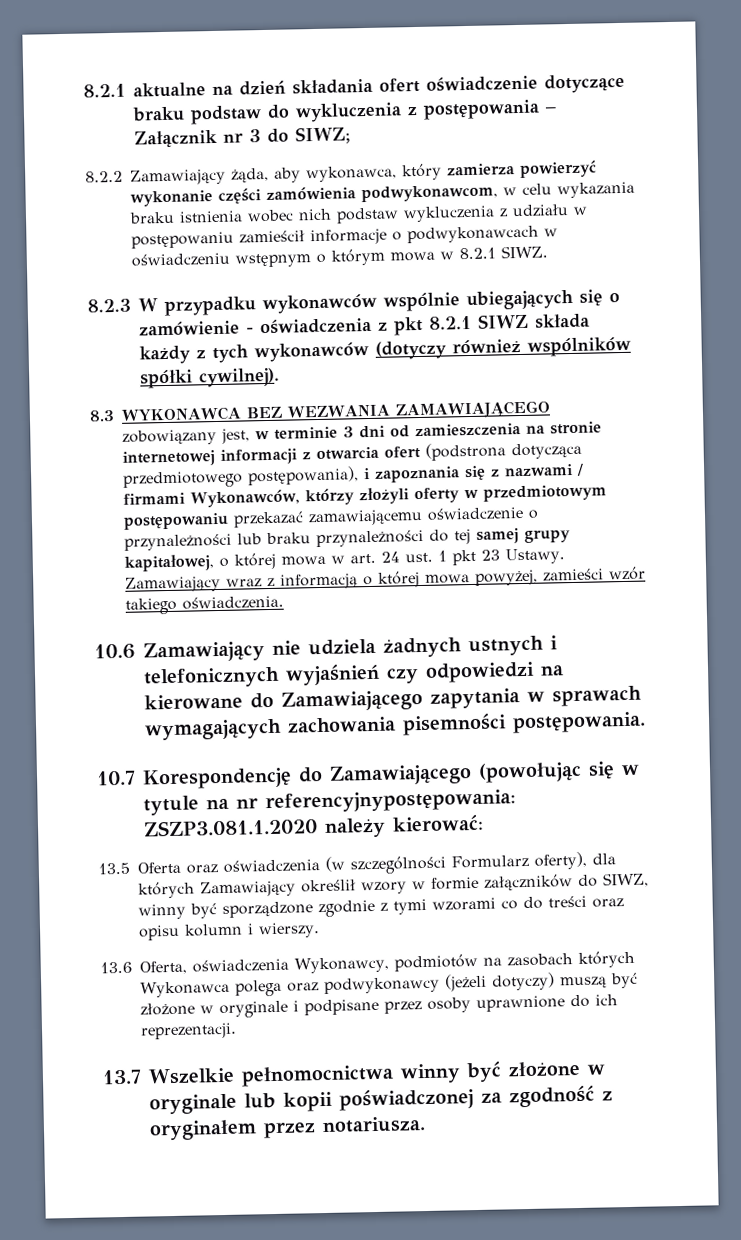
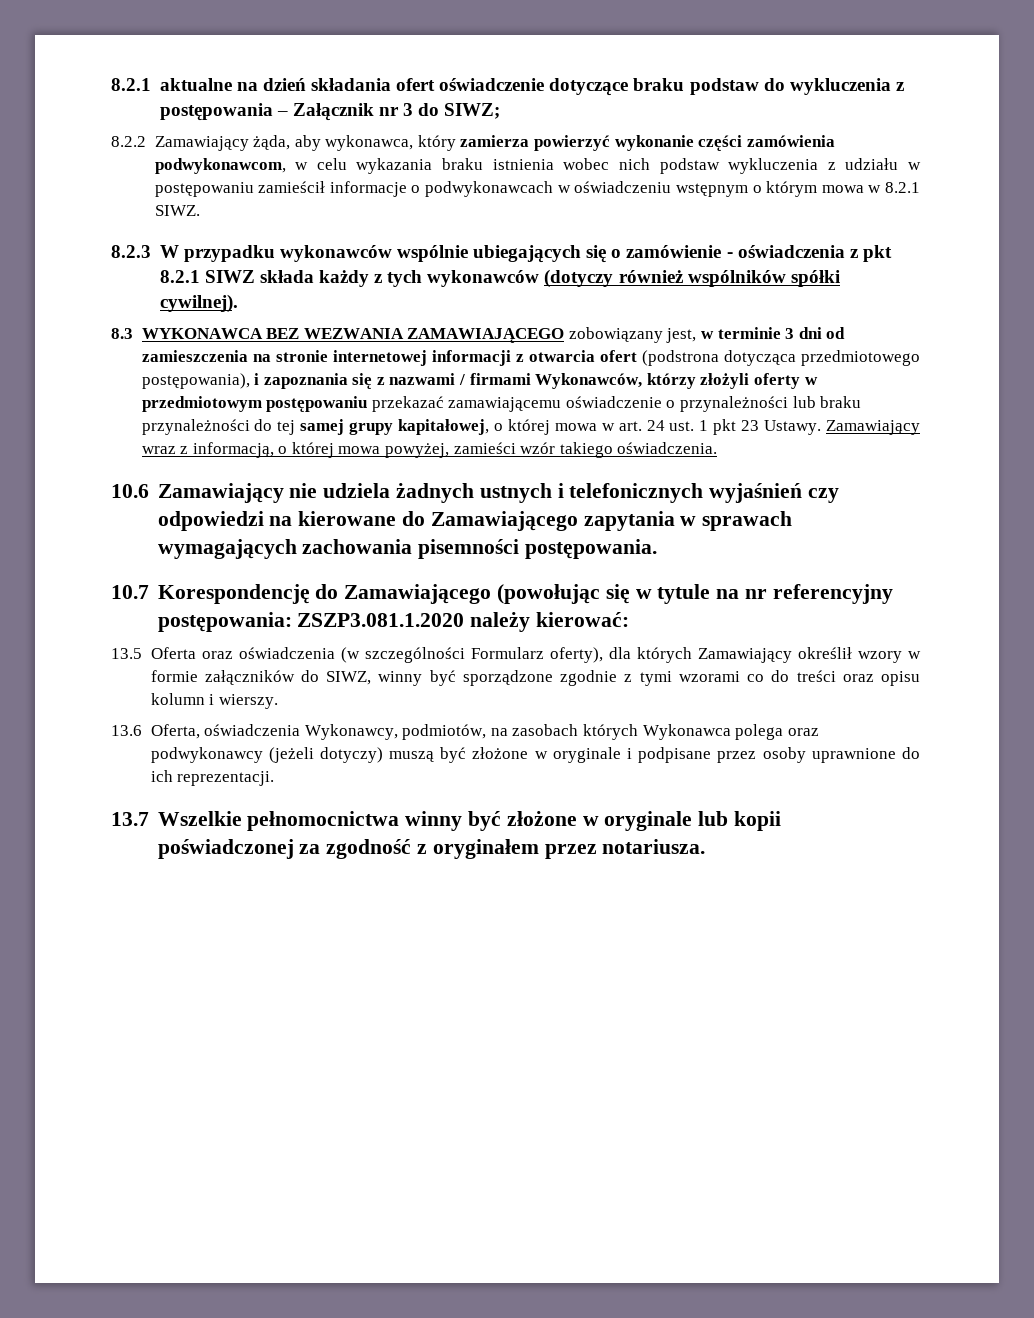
[280,573,358,590] informacją -> [192,442,274,458] informacją,
[265,789,516,814] referencyjnypostępowania: -> [772,584,893,604] [157,612,292,632] referencyjny postępowania:
[393,953,478,972] podmiotów -> [402,724,487,740] podmiotów,

